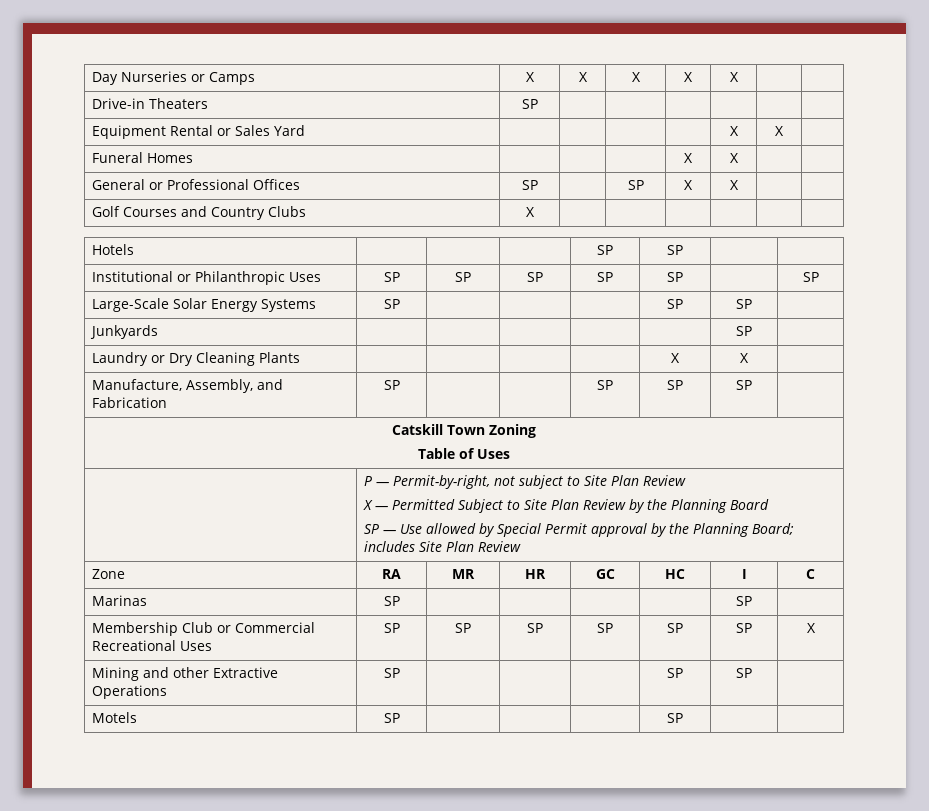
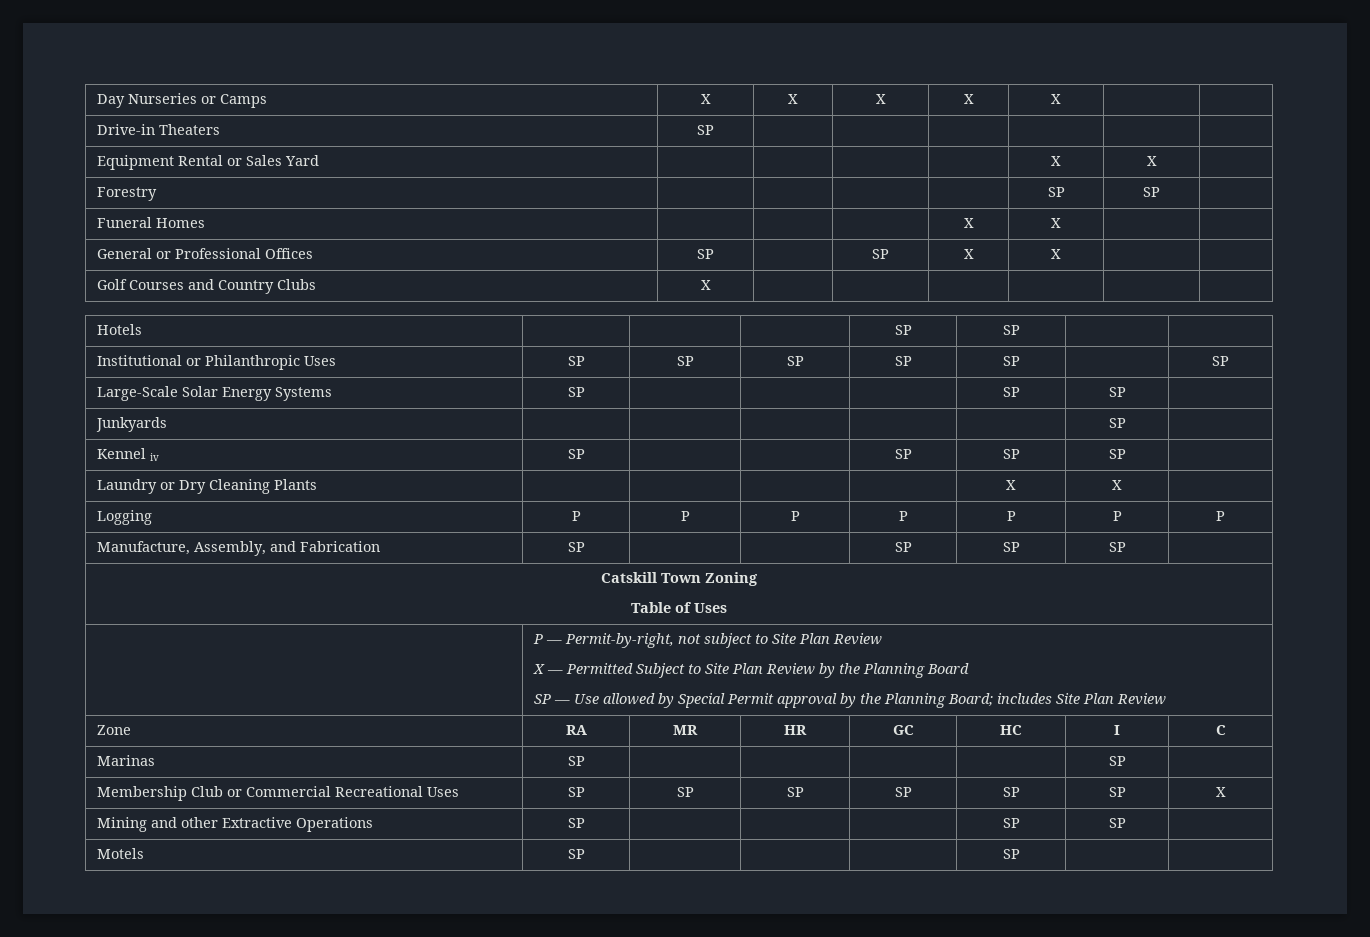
(784, 131) none -> [96,187,157,201] [1047,187,1065,197] [1143,187,1160,197] // Forestry | | | | | SP | SP |
(752, 331) none -> [96,448,159,461] [567,449,585,459] [894,449,912,459] [1002,449,1020,459] [1108,449,1126,459] // Kennel iv | SP | | | SP | SP | SP |
(749, 358) none -> [96,510,152,525] [571,511,581,521] [680,511,690,521] [790,511,800,521] [898,511,908,521] [1006,511,1016,521] [1112,511,1122,521] [1216,511,1225,521] // Logging | P | P | P | P | P | P | P

